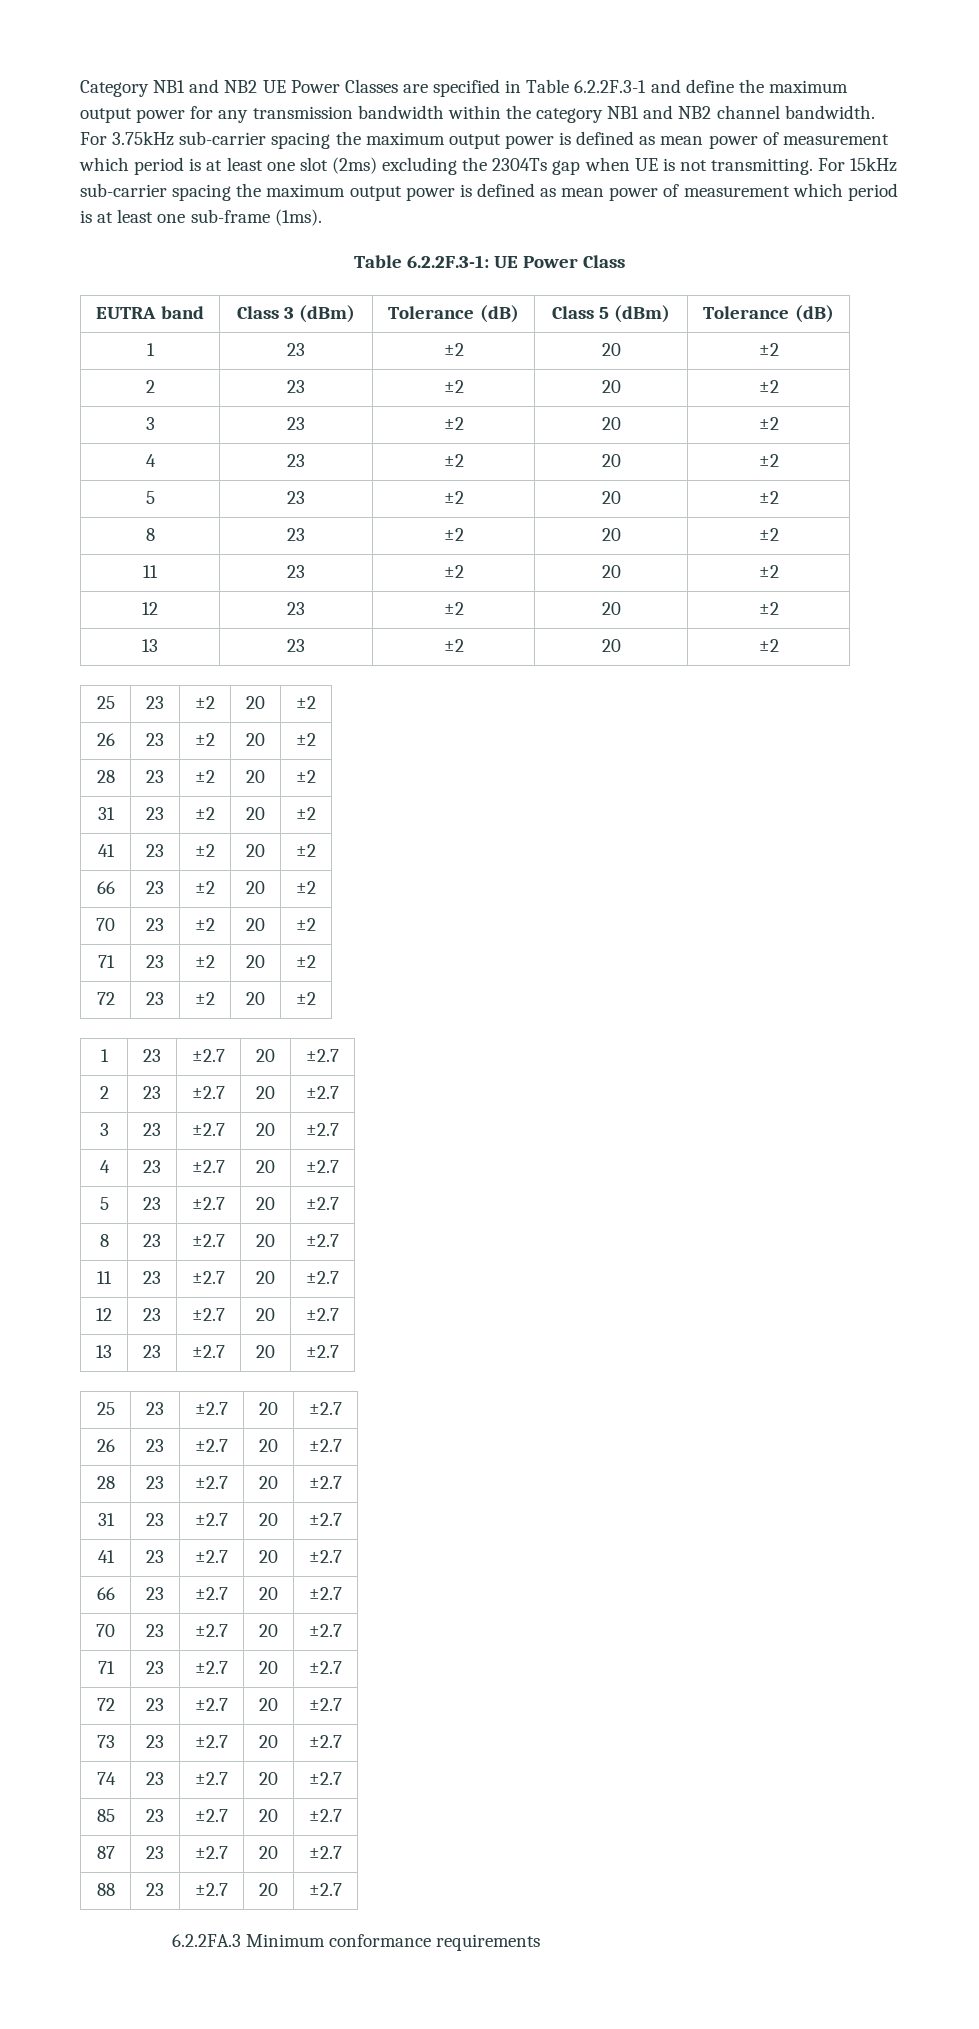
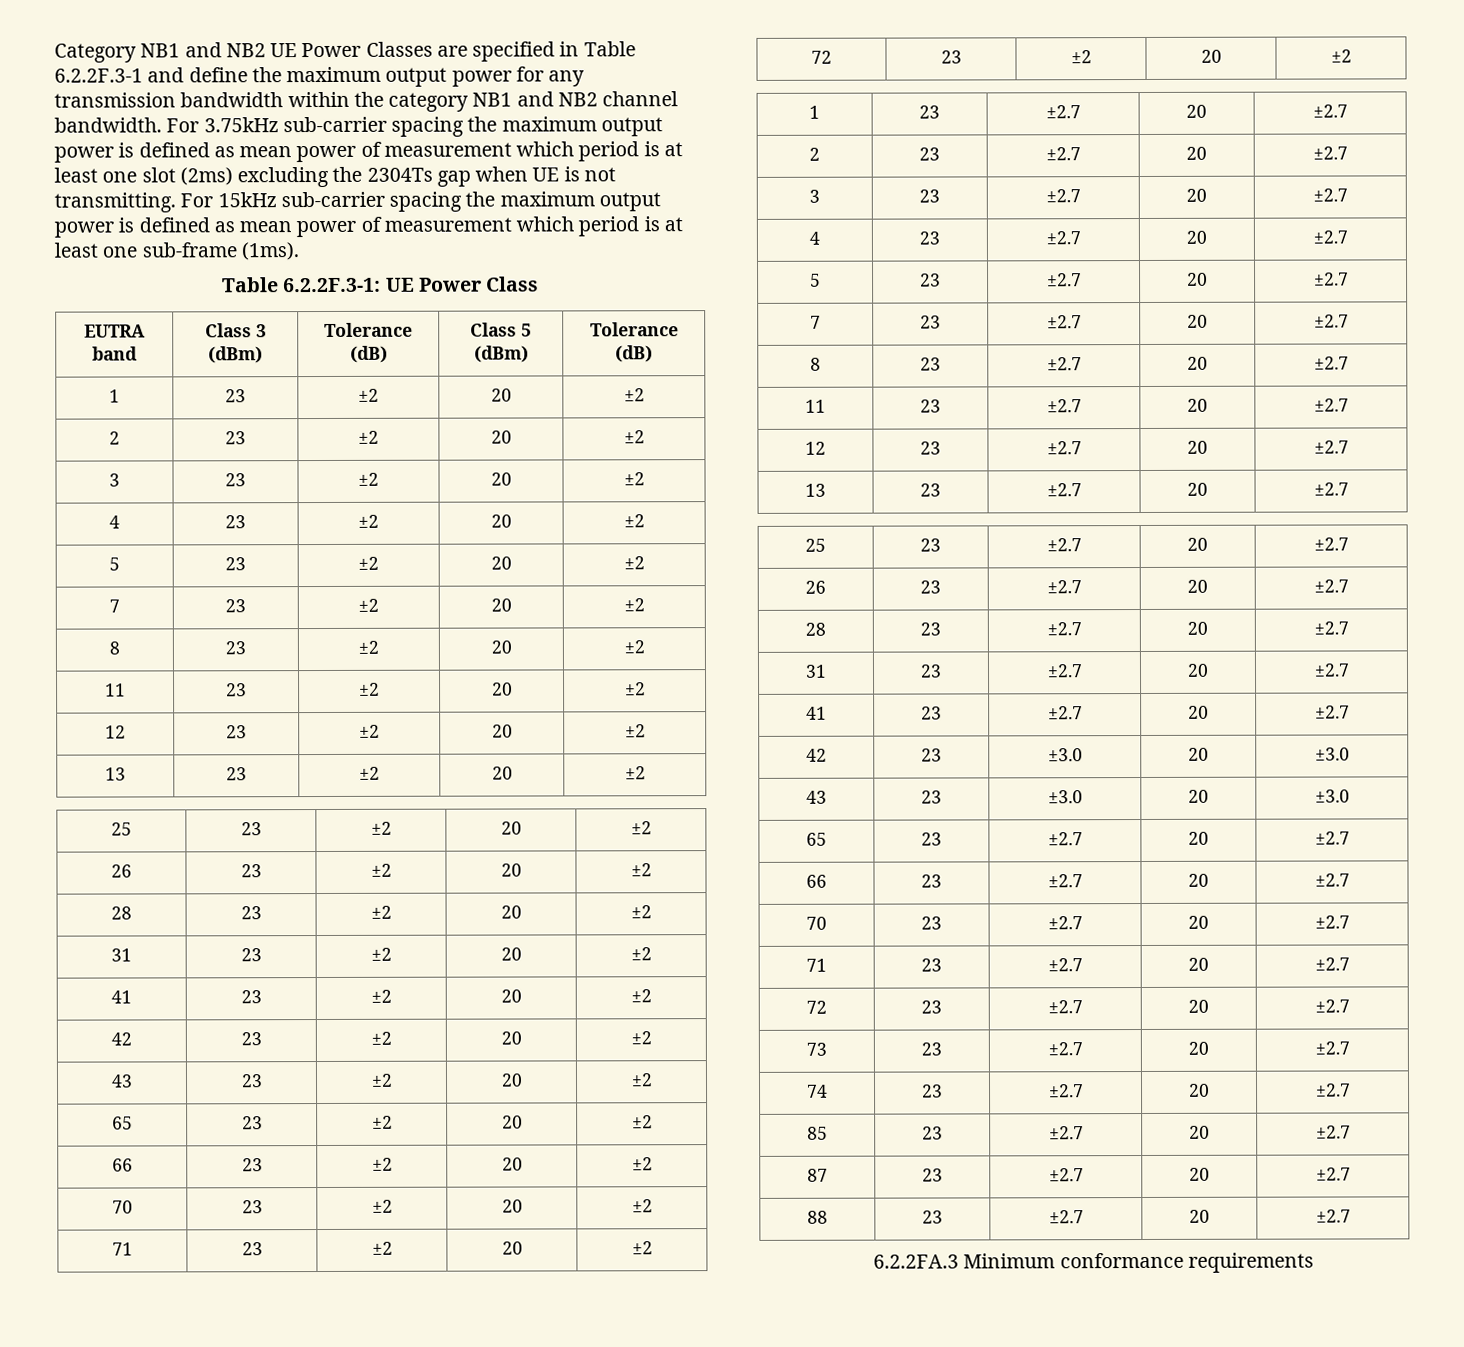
(779, 497) none -> [109,599,120,613] [225,599,247,613] [358,598,379,612] [490,598,512,612] [623,598,645,612] // 7 | 23 | ±2 | 20 | ±2
(316, 850) none -> [111,1032,132,1046] [240,1032,262,1046] [370,1031,392,1045] [500,1031,522,1045] [630,1031,652,1045] [111,1074,133,1088] [240,1074,263,1088] [370,1073,393,1087] [500,1073,523,1087] [630,1073,653,1087] [112,1116,133,1130] [241,1116,263,1130] [371,1115,393,1129] [501,1115,523,1129] [631,1115,653,1129] // 42 | 23 | ±2 | 20 | ±2 // 43 | 23 | ±2 | 20 | ±2 // 65 | 23 | ±2 | 20 | ±2
(339, 1203) none -> [810,315,821,329] [920,315,941,329] [1046,315,1082,329] [1187,314,1208,328] [1313,314,1349,328] // 7 | 23 | ±2.7 | 20 | ±2.7
(342, 1556) none -> [806,748,827,762] [921,748,942,762] [1047,748,1083,762] [1188,747,1209,761] [1314,747,1350,761] [806,790,827,804] [921,790,942,804] [1047,790,1083,804] [1188,789,1209,803] [1314,789,1350,803] [806,832,827,846] [921,832,942,846] [1047,832,1083,846] [1188,831,1209,845] [1314,831,1350,845] // 42 | 23 | ±3.0 | 20 | ±3.0 // 43 | 23 | ±3.0 | 20 | ±3.0 // 65 | 23 | ±2.7 | 20 | ±2.7

